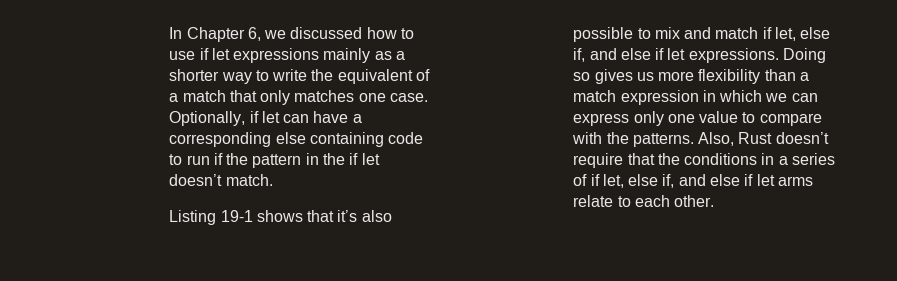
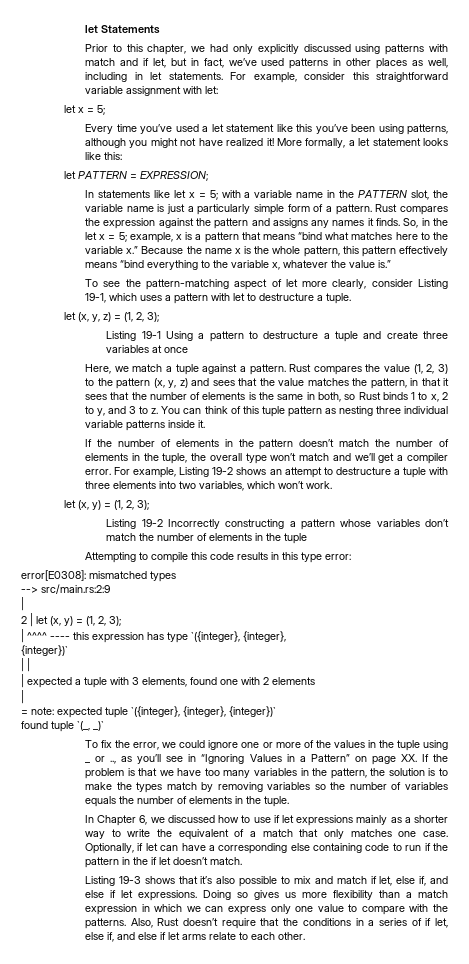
(169, 33) none -> [85,25,161,34] [85,44,448,55] [85,58,449,69] [85,72,449,83] [85,86,219,96] [63,105,105,115] [85,124,449,135] [85,138,448,148] [85,152,123,160] [63,171,208,181] [85,190,448,200] [85,204,448,215] [85,218,449,229] [85,232,449,243] [85,246,448,257] [85,260,392,270] [85,279,449,290] [85,293,352,304] [63,312,159,322] [106,331,449,342] [106,345,189,353] [85,364,448,375] [85,378,450,389] [85,392,449,402] [85,406,449,417] [85,420,206,431] [85,439,449,450] [85,453,449,464] [85,467,448,478] [85,481,333,491] [63,500,149,510] [106,519,450,530] [106,533,308,544] [85,552,352,563] [21,570,176,582] [21,584,110,594] [21,597,24,611] [21,613,121,627] [21,629,286,643] [21,645,68,656] [21,658,30,672] [21,674,315,688] [21,690,24,704] [21,706,276,718] [21,721,104,732] [85,740,449,751] [85,762,91,763] [95,754,449,765] [85,768,448,779] [85,782,449,793] [85,796,290,807] let Statements // Prior to this chapter, we had only explicitly discussed using patterns with match and if let, but in fact, we’ve used patterns in other places as well, including in let statements. For example, consider this straightforward variable assignment with let: // let x = 5; // Every time you’ve used a let statement like this you’ve been using patterns, although you might not have realized it! More formally, a let statement looks like this: // let PATTERN = EXPRESSION; // In statements like let x = 5; with a variable name in the PATTERN slot, the variable name is just a particularly simple form of a pattern. Rust compares the expression against the pattern and assigns any names it finds. So, in the let x = 5; example, x is a pattern that means “bind what matches here to the variable x.” Because the name x is the whole pattern, this pattern effectively means “bind everything to the variable x, whatever the value is.” // To see the pattern-matching aspect of let more clearly, consider Listing 19-1, which uses a pattern with let to destructure a tuple. // let (x, y, z) = (1, 2, 3); // Listing 19-1 Using a pattern to destructure a tuple and create three variables at once // Here, we match a tuple against a pattern. Rust compares the value (1, 2, 3) to the pattern (x, y, z) and sees that the value matches the pattern, in that it sees that the number of elements is the same in both, so Rust binds 1 to x, 2 to y, and 3 to z. You can think of this tuple pattern as nesting three individual variable patterns inside it. // If the number of elements in the pattern doesn’t match the number of elements in the tuple, the overall type won’t match and we’ll get a compiler error. For example, Listing 19-2 shows an attempt to destructure a tuple with three elements into two variables, which won’t work. // let (x, y) = (1, 2, 3); // Listing 19-2 Incorrectly constructing a pattern whose variables don’t match the number of elements in the tuple // Attempting to compile this code results in this type error: // error[E0308]: mismatched types // --> src/main.rs:2:9 // | // 2 | let (x, y) = (1, 2, 3); // | ^^^^ ---- this expression has type `({integer}, {integer}, // {integer})` // | | // | expected a tuple with 3 elements, found one with 2 elements // | // = note: expected tuple `({integer}, {integer}, {integer})` // found tuple `(_, _)` // To fix the error, we could ignore one or more of the values in the tuple using _ or .., as you’ll see in “Ignoring Values in a Pattern” on page XX. If the problem is that we have too many variables in the pattern, the solution is to make the types match by removing variables so the number of variables equals the number of elements in the tuple. //
[220,210,253,222] 19-1 -> [118,876,141,884] 19-3

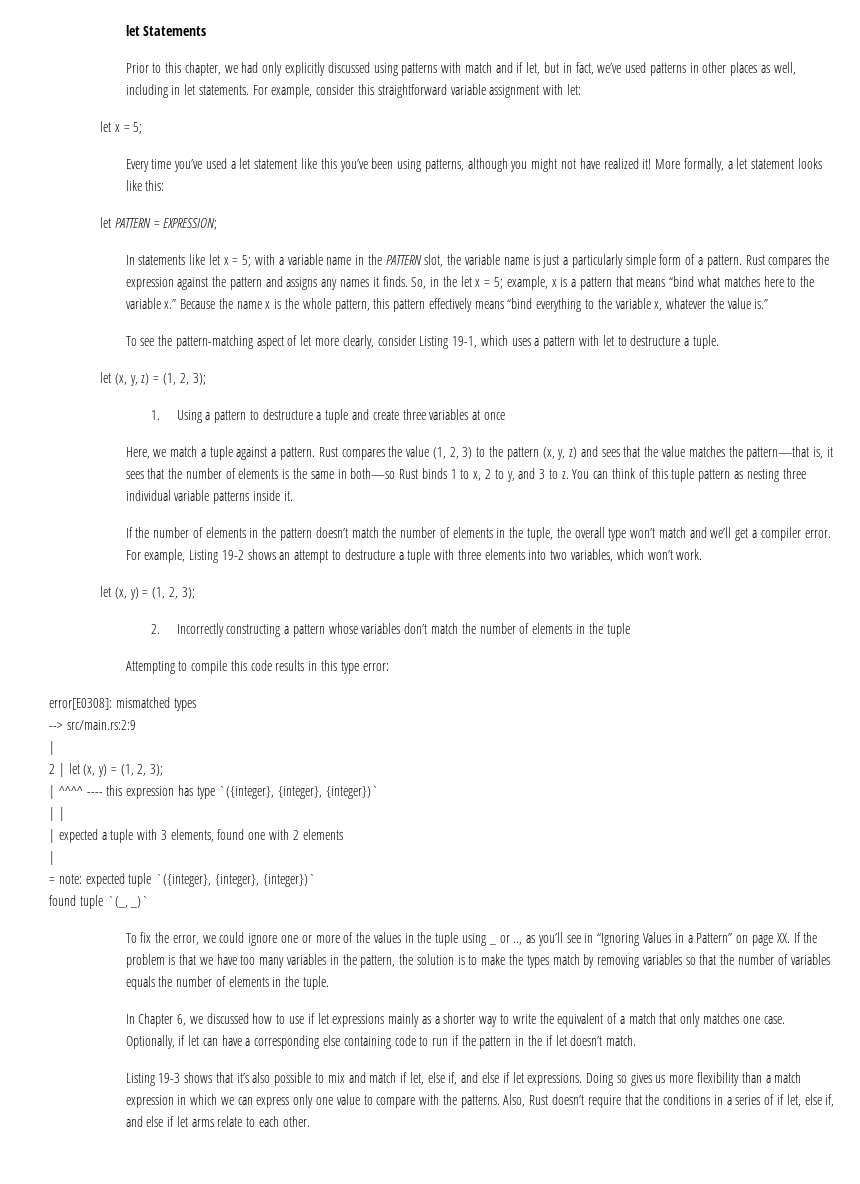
[106,331,161,341] Listing 19-1 -> [151,410,161,420] 1.
[370,378,441,389] pattern, in that -> [746,446,824,460] pattern—that is,
[317,392,356,402] both, so -> [350,468,396,479] both—so
[106,519,163,529] Listing 19-2 -> [151,624,161,634] 2.
(286, 636) // -> (323, 792) none
(326, 787) none -> [699,954,717,965] that

